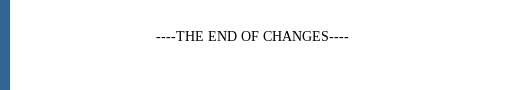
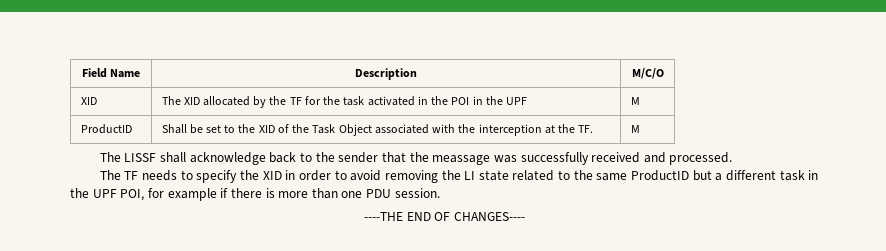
(156, 36) none -> [81,68,141,78] [354,68,417,80] [631,68,664,79] [80,97,97,105] [161,96,528,108] [630,97,640,105] [80,124,132,134] [161,124,594,136] [630,125,640,133] [99,152,733,165] [99,170,819,183] [70,188,440,201] Field Name | Description | M/C/O // XID | The XID allocated by the TF for the task activated in the POI in the UPF | M // ProductID | Shall be set to the XID of the Task Object associated with the interception at the TF. | M // The LISSF shall acknowledge back to the sender that the meassage was successfully received and processed. // The TF needs to specify the XID in order to avoid removing the LI state related to the same ProductID but a different task in the UPF POI, for example if there is more than one PDU session. //

